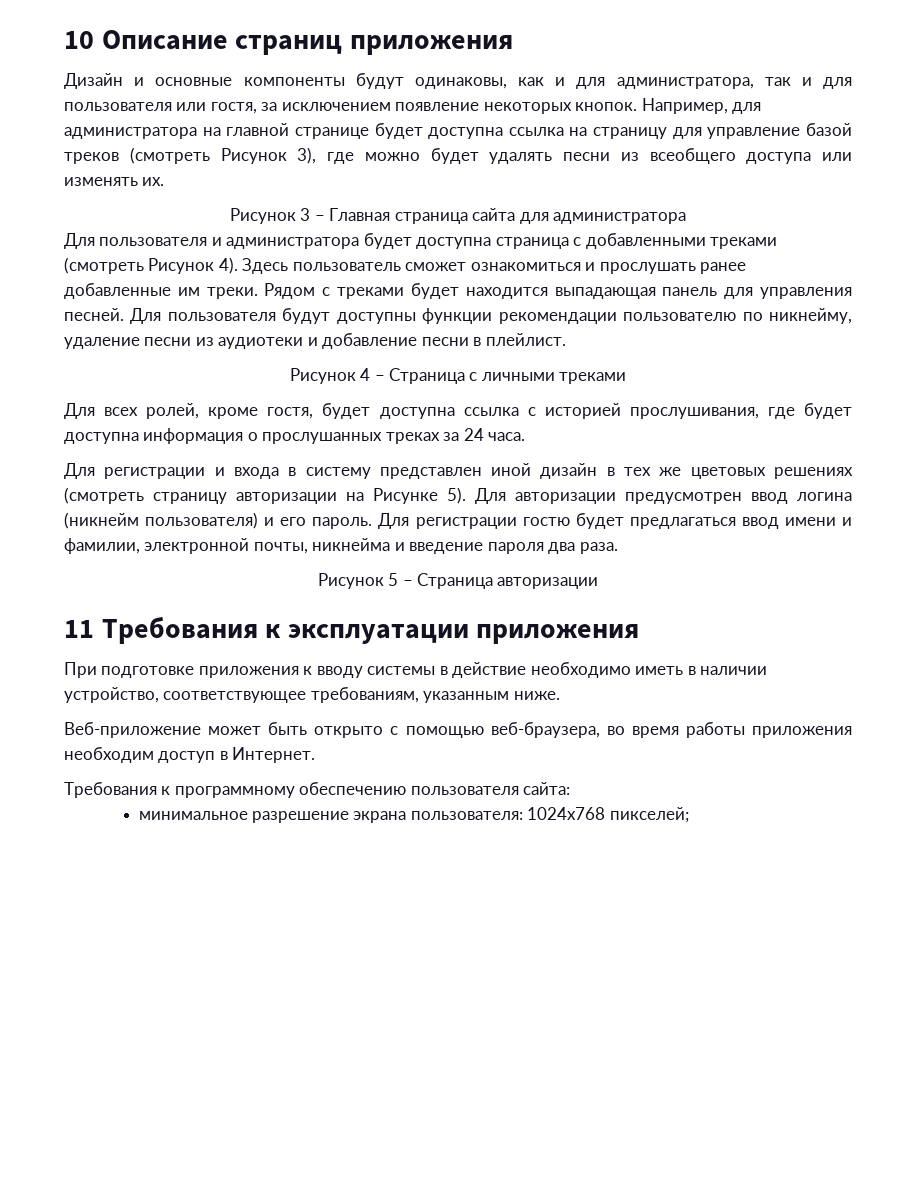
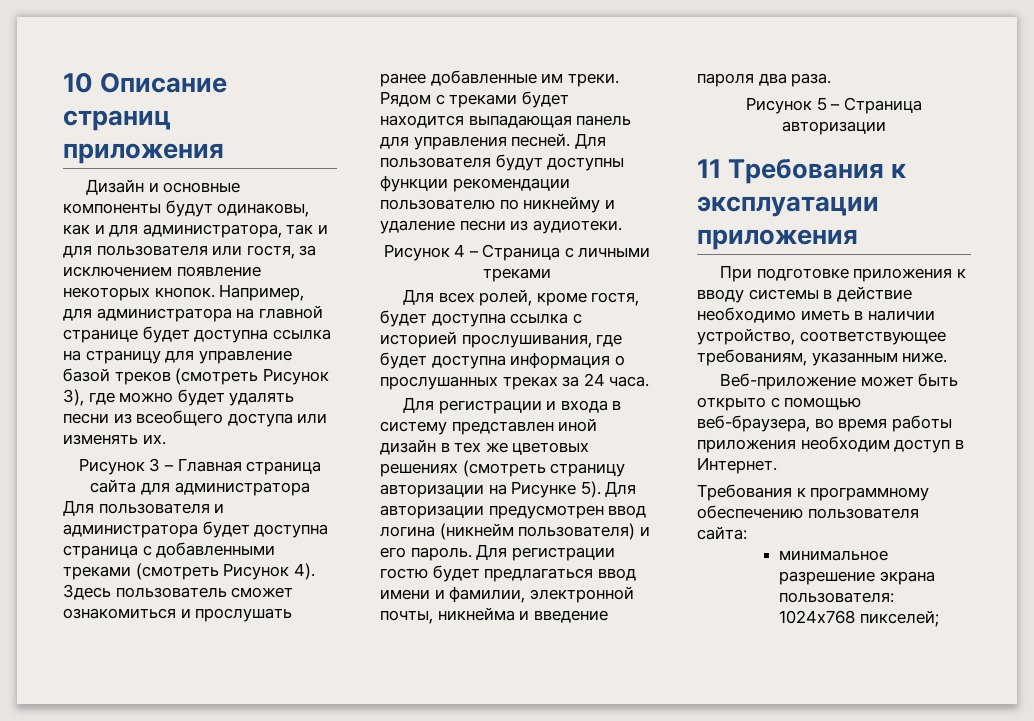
[769,308,853,324] никнейму, -> [523,196,615,213] никнейму и
[218,333,566,349] аудиотеки и добавление песни в плейлист. -> [532,220,622,234] аудиотеки.

